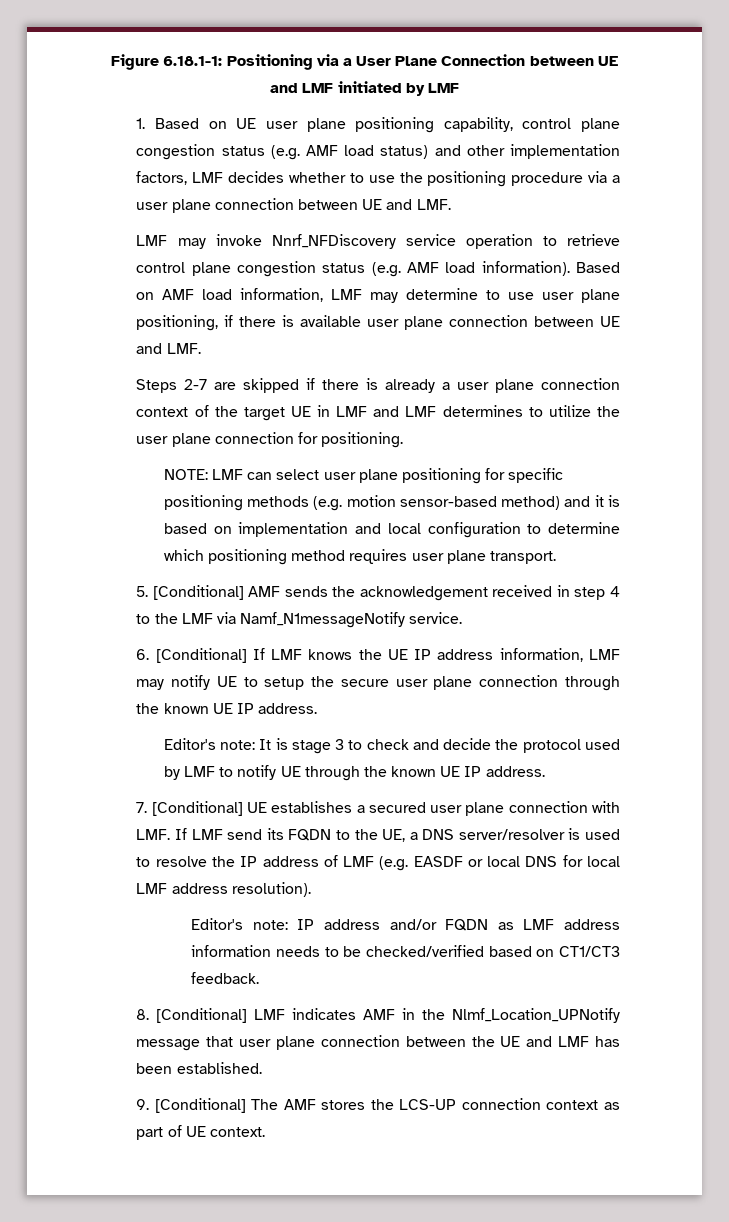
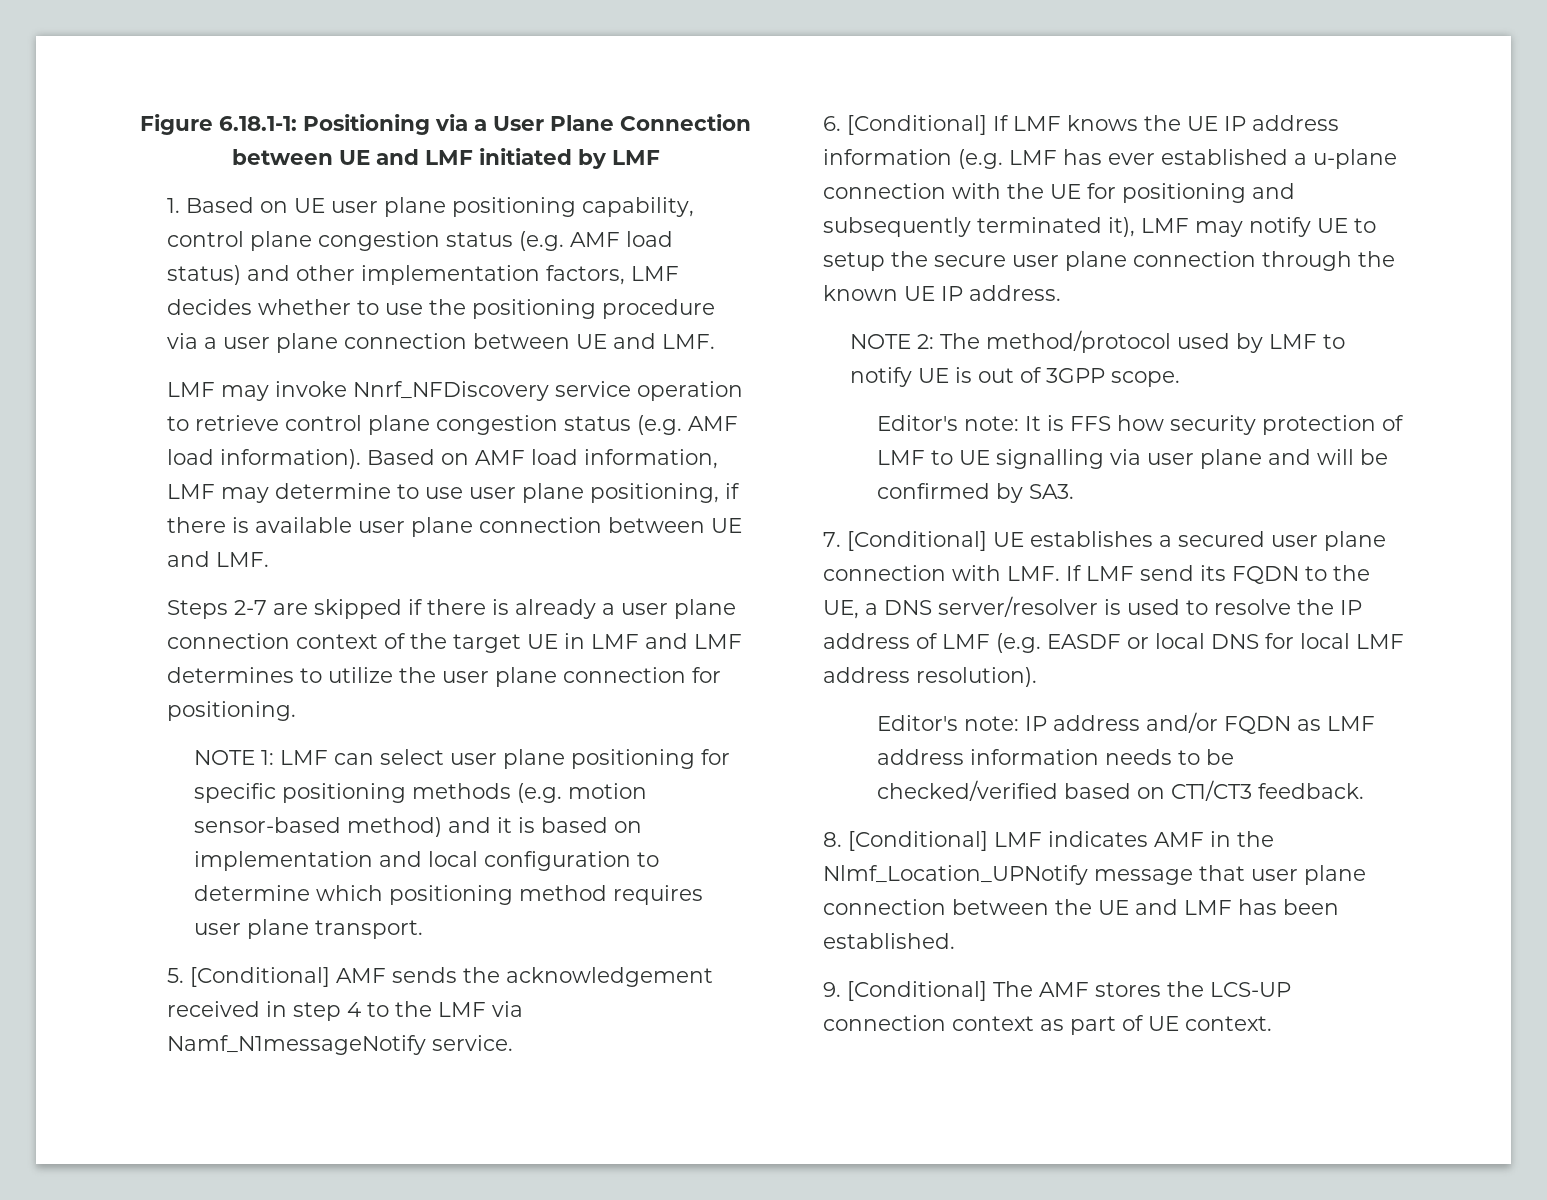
[163,469,208,480] NOTE: -> [193,750,274,765] NOTE 1:
[499,648,583,662] information, -> [822,149,1397,169] [822,183,1295,203] [822,217,1135,237] information (e.g. LMF has ever established a u-plane connection with the UE for positioning and subsequently terminated it),
[163,738,581,754] Editor's note: It is stage 3 to check and decide the protocol -> [849,330,1171,353] NOTE 2: The method/protocol
[304,766,545,781] through the known UE IP address. -> [954,367,1180,387] [876,415,1404,435] [876,449,1388,469] [876,483,1074,503] is out of 3GPP scope. // Editor's note: It is FFS how security protection of LMF to UE signalling via user plane and will be confirmed by SA3.

